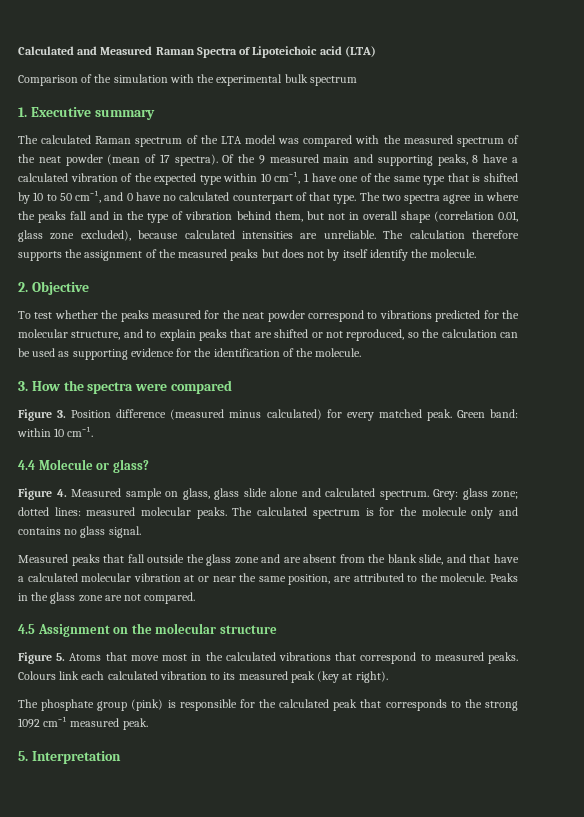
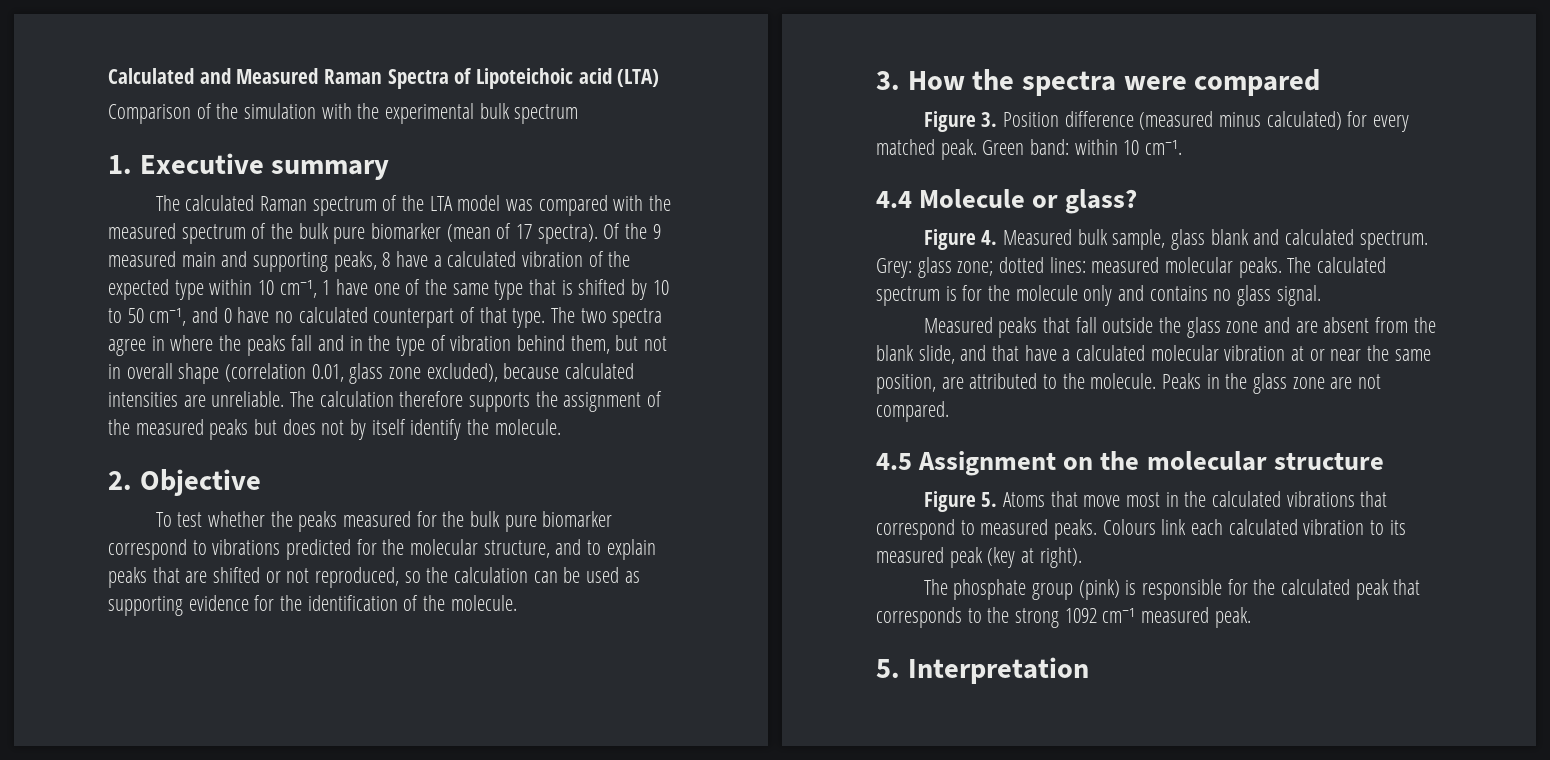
[38,154,103,166] neat powder -> [298,223,442,244] bulk pure biomarker
[242,310,305,322] neat powder -> [470,511,613,532] bulk pure biomarker
[125,488,298,500] sample on glass, glass slide alone -> [1077,229,1249,250] bulk sample, glass blank

